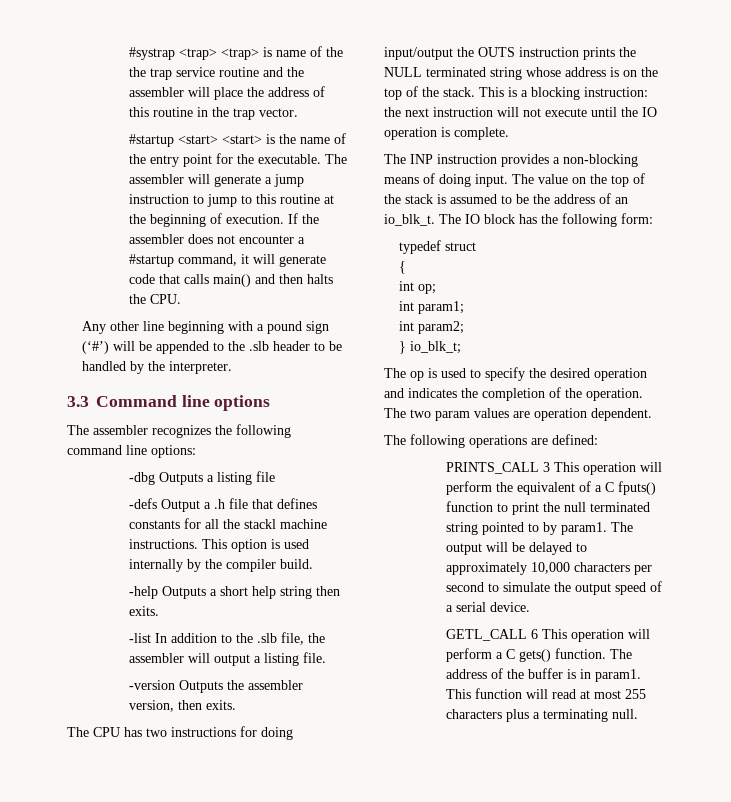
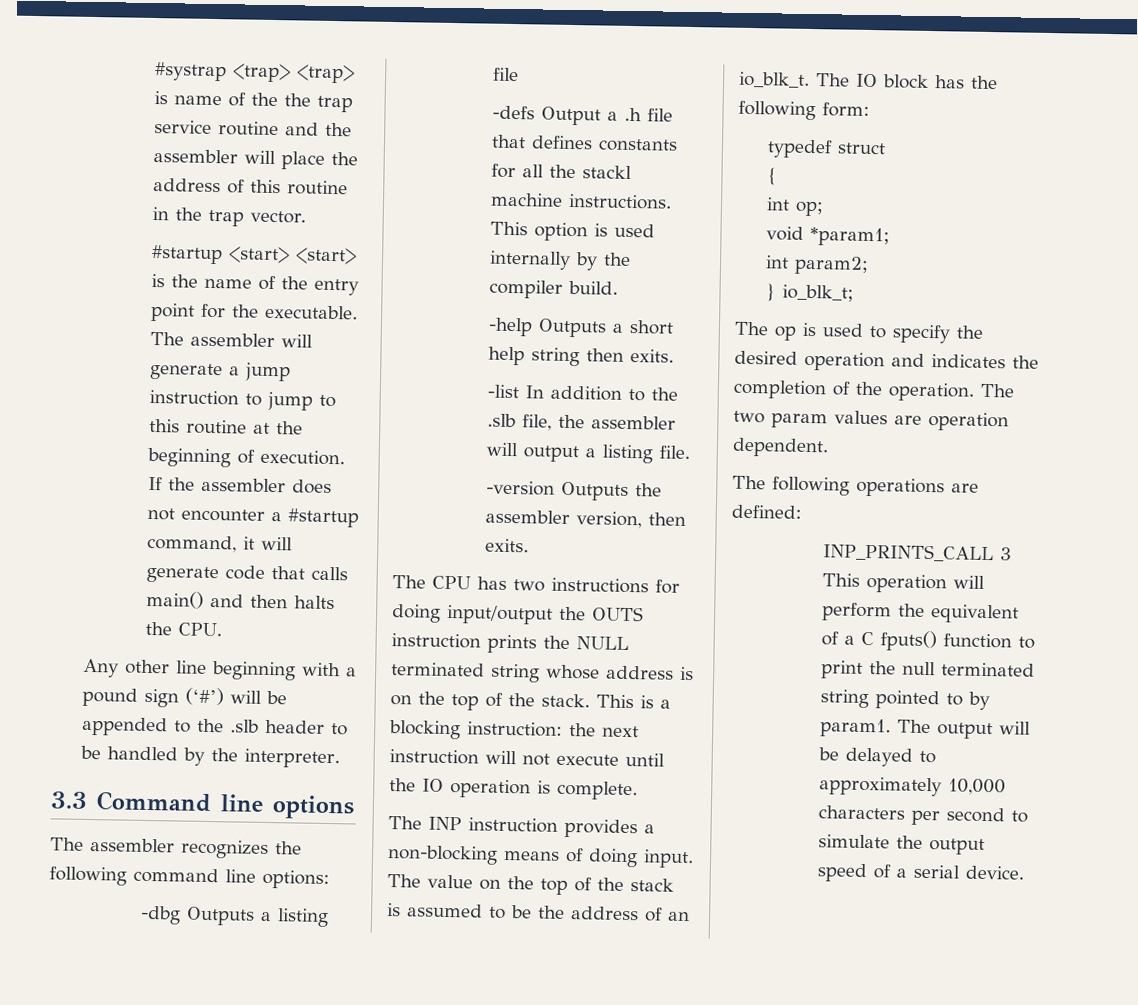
[399,301,465,314] int param1; -> [766,226,891,247] void *param1;
[445,462,539,474] PRINTS_CALL -> [822,543,994,563] INP_PRINTS_CALL
[445,629,650,642] [445,648,632,662] [445,668,641,682] [445,688,646,699] [445,709,638,722] // GETL_CALL 6 This operation will perform a C gets() function. The address of the buffer is in param1. This function will read at most 255 characters plus a terminating null. -> (1024, 872) none

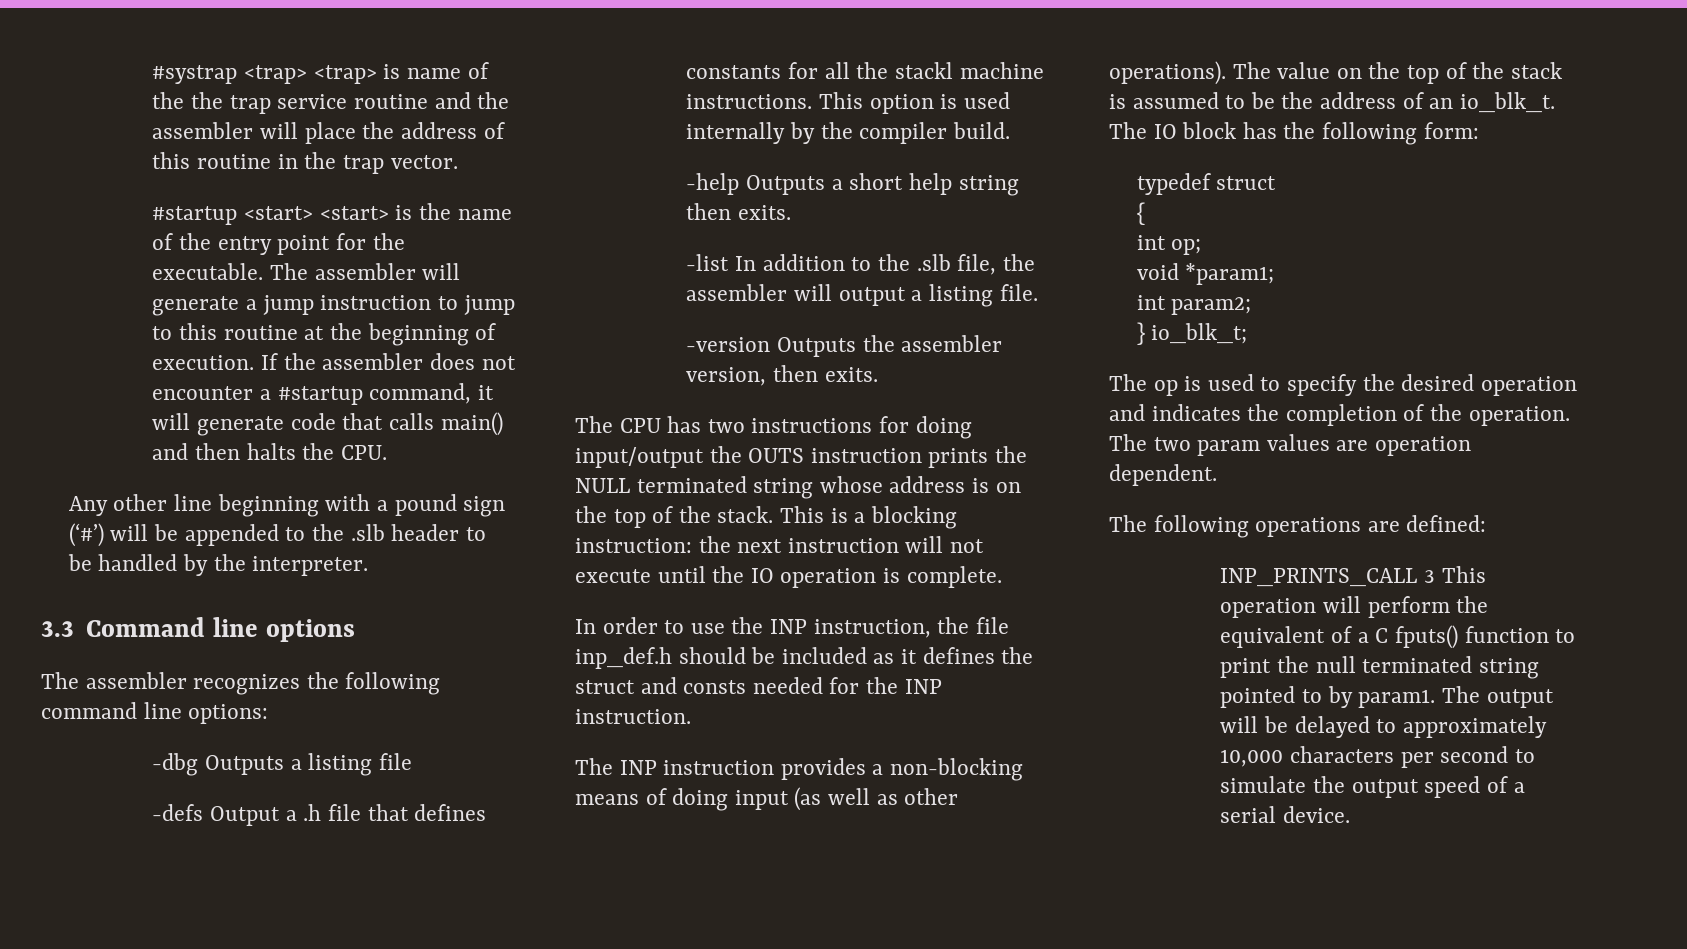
(638, 790) none -> [575,617,1009,638] [575,647,1034,669] [575,677,942,694] [575,709,691,724] // In order to use the INP instruction, the file inp_def.h should be included as it defines the struct and consts needed for the INP instruction.
[643,849,694,869] input. -> [734,787,959,811] [1109,61,1226,85] input (as well as other operations).

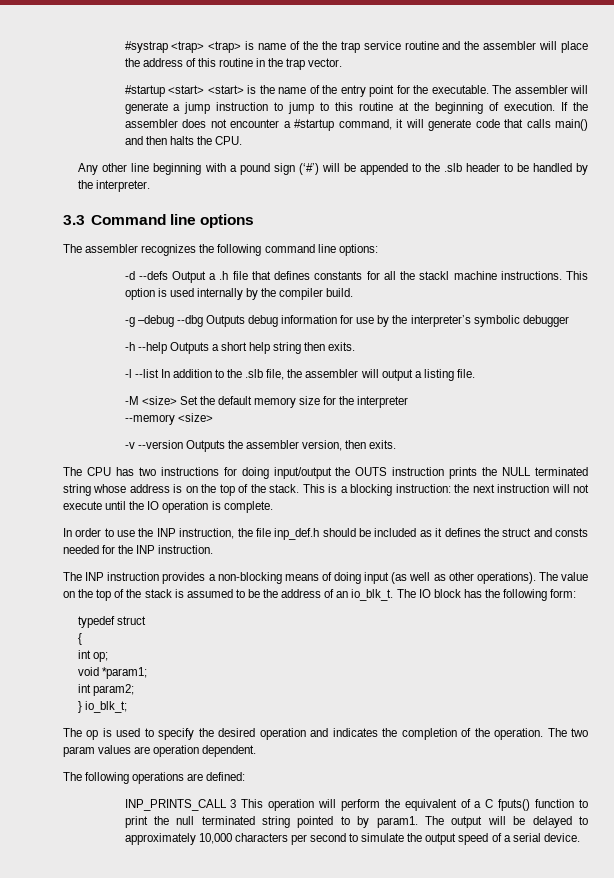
[152,753,412,776] [152,804,204,821] -dbg Outputs a listing file // -defs -> [124,271,168,280] -d --defs
[686,173,740,195] -help -> [124,315,569,327] [124,342,167,354] -g –debug --dbg Outputs debug information for use by the interpreter’s symbolic debugger // -h --help
[686,254,730,271] -list -> [124,369,159,378] -l --list
[686,337,771,352] -version -> [124,396,409,408] [124,413,213,425] [124,440,183,449] -M <size> Set the default memory size for the interpreter // --memory <size> // -v --version

